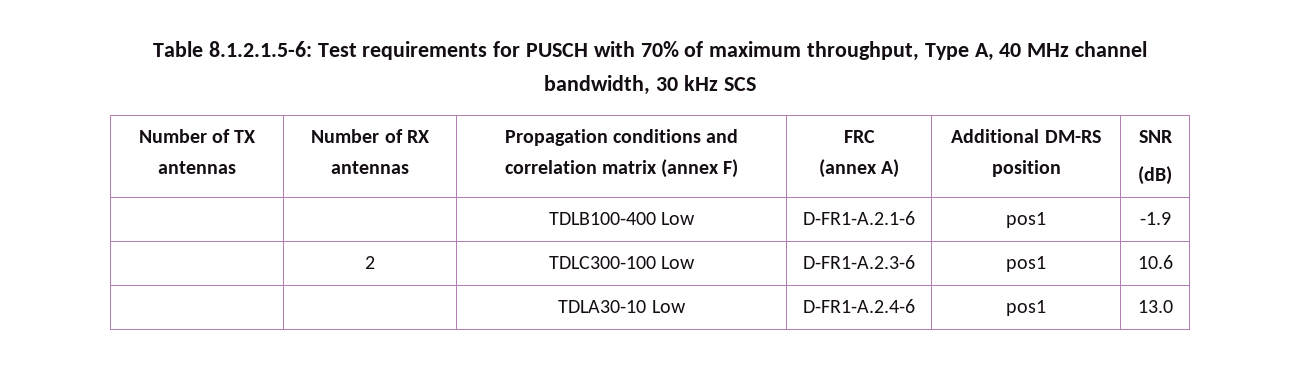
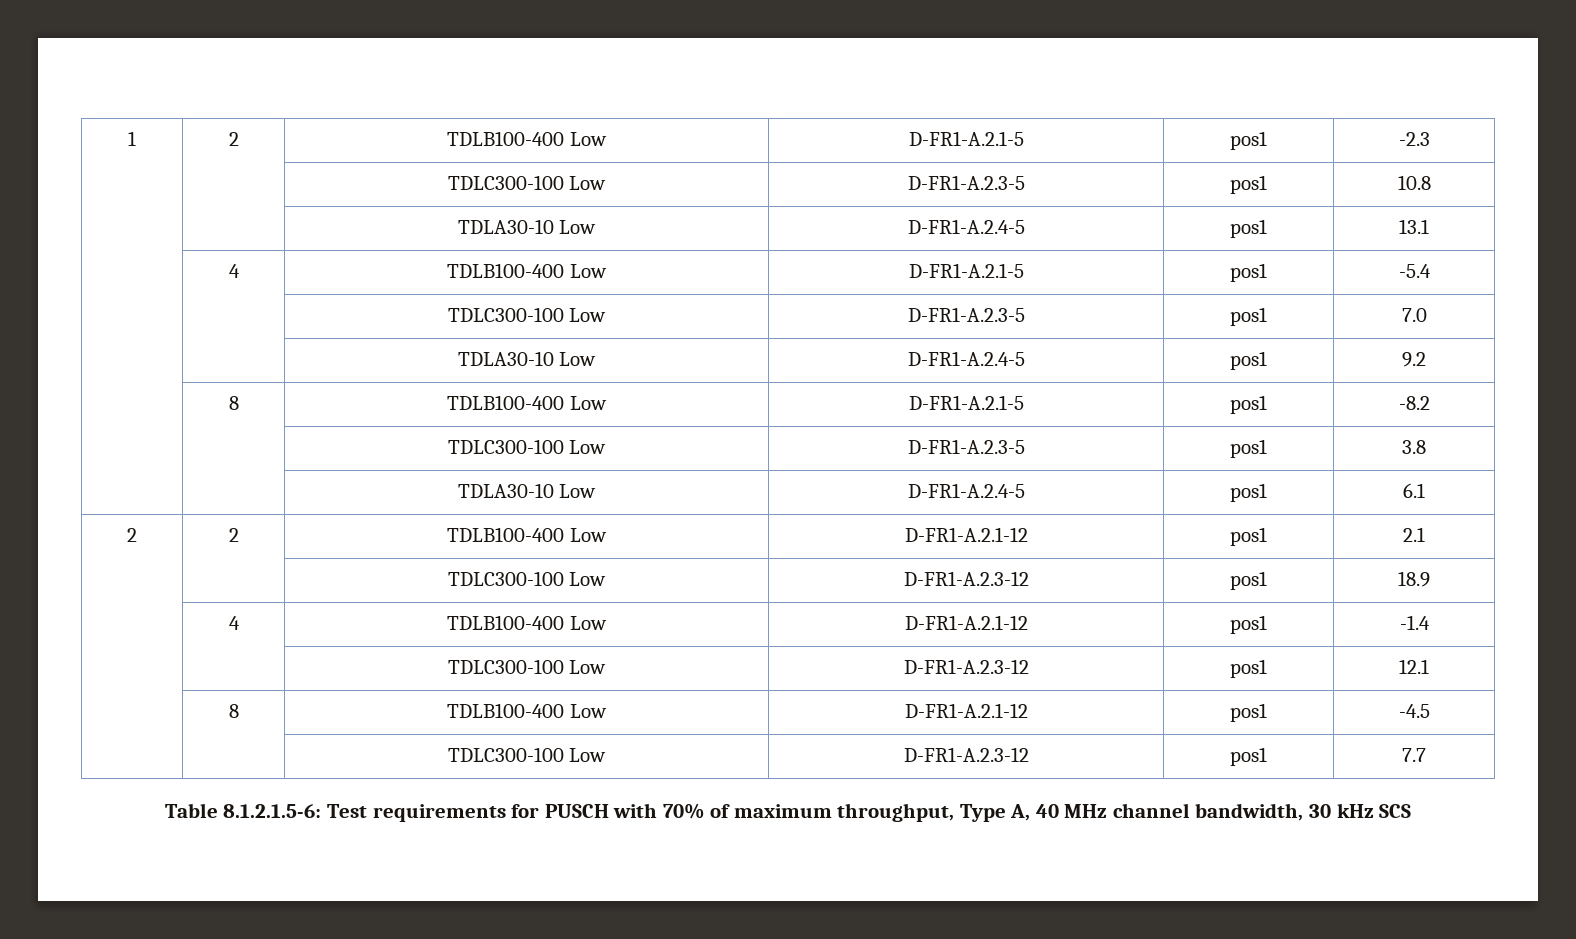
(152, 49) none -> [128,131,136,146] [228,132,239,146] [447,131,607,146] [908,131,1024,146] [1230,131,1267,150] [1398,132,1430,146] [447,175,607,190] [907,175,1025,190] [1230,175,1267,194] [1397,175,1431,190] [457,219,597,234] [907,219,1025,234] [1230,219,1267,238] [1399,219,1429,234] [228,264,240,278] [447,263,607,278] [908,263,1024,278] [1230,263,1267,282] [1398,264,1431,278] [447,307,607,322] [907,307,1025,322] [1230,307,1267,326] [1401,308,1427,322] [457,351,597,366] [907,351,1025,366] [1230,351,1267,370] [1402,352,1426,367] [228,396,239,410] [447,395,607,410] [908,395,1024,410] [1230,395,1267,414] [1398,396,1430,410] [447,439,607,454] [907,439,1025,454] [1230,439,1267,458] [1402,440,1426,454] [457,483,597,498] [907,483,1025,498] [1230,483,1267,502] [1403,483,1425,498] [127,528,137,542] [228,528,239,542] [447,527,607,542] [904,527,1028,542] [1230,527,1267,546] [1403,527,1425,542] [447,571,607,586] [903,571,1029,586] [1230,571,1267,590] [1398,571,1430,587] [228,616,240,630] [447,615,607,630] [904,615,1028,630] [1230,615,1267,634] [1399,615,1430,630] [447,659,607,674] [903,659,1029,674] [1230,659,1267,678] [1399,659,1429,674] [228,704,239,718] [447,703,607,718] [904,703,1028,718] [1230,703,1267,722] [1398,704,1430,718] [447,747,607,762] [903,747,1029,762] [1230,747,1267,766] [1402,748,1426,762] 1 | 2 | TDLB100-400 Low | D-FR1-A.2.1-5 | pos1 | -2.3 // | | TDLC300-100 Low | D-FR1-A.2.3-5 | pos1 | 10.8 // | | TDLA30-10 Low | D-FR1-A.2.4-5 | pos1 | 13.1 // | 4 | TDLB100-400 Low | D-FR1-A.2.1-5 | pos1 | -5.4 // | | TDLC300-100 Low | D-FR1-A.2.3-5 | pos1 | 7.0 // | | TDLA30-10 Low | D-FR1-A.2.4-5 | pos1 | 9.2 // | 8 | TDLB100-400 Low | D-FR1-A.2.1-5 | pos1 | -8.2 // | | TDLC300-100 Low | D-FR1-A.2.3-5 | pos1 | 3.8 // | | TDLA30-10 Low | D-FR1-A.2.4-5 | pos1 | 6.1 // 2 | 2 | TDLB100-400 Low | D-FR1-A.2.1-12 | pos1 | 2.1 // | | TDLC300-100 Low | D-FR1-A.2.3-12 | pos1 | 18.9 // | 4 | TDLB100-400 Low | D-FR1-A.2.1-12 | pos1 | -1.4 // | | TDLC300-100 Low | D-FR1-A.2.3-12 | pos1 | 12.1 // | 8 | TDLB100-400 Low | D-FR1-A.2.1-12 | pos1 | -4.5 // | | TDLC300-100 Low | D-FR1-A.2.3-12 | pos1 | 7.7 //
[138,129,256,143] [158,161,236,174] [311,129,429,143] [331,161,409,174] [504,129,739,146] [504,159,739,178] [843,130,875,143] [818,159,900,178] [951,129,1101,143] [991,160,1061,177] [1138,130,1173,143] [1138,166,1172,185] [548,212,696,225] [803,211,915,225] [1006,212,1046,228] [1139,212,1171,225] [365,256,375,269] [548,256,696,269] [803,255,915,269] [1006,256,1046,272] [1137,255,1173,269] [558,300,686,313] [803,299,915,313] [1006,300,1046,316] [1137,300,1173,313] // Number of TX antennas | Number of RX antennas | Propagation conditions and correlation matrix (annex F) | FRC // (annex A) | Additional DM-RS position | SNR // (dB) // | | TDLB100-400 Low | D-FR1-A.2.1-6 | pos1 | -1.9 // | 2 | TDLC300-100 Low | D-FR1-A.2.3-6 | pos1 | 10.6 // | | TDLA30-10 Low | D-FR1-A.2.4-6 | pos1 | 13.0 -> (1412, 811) none

